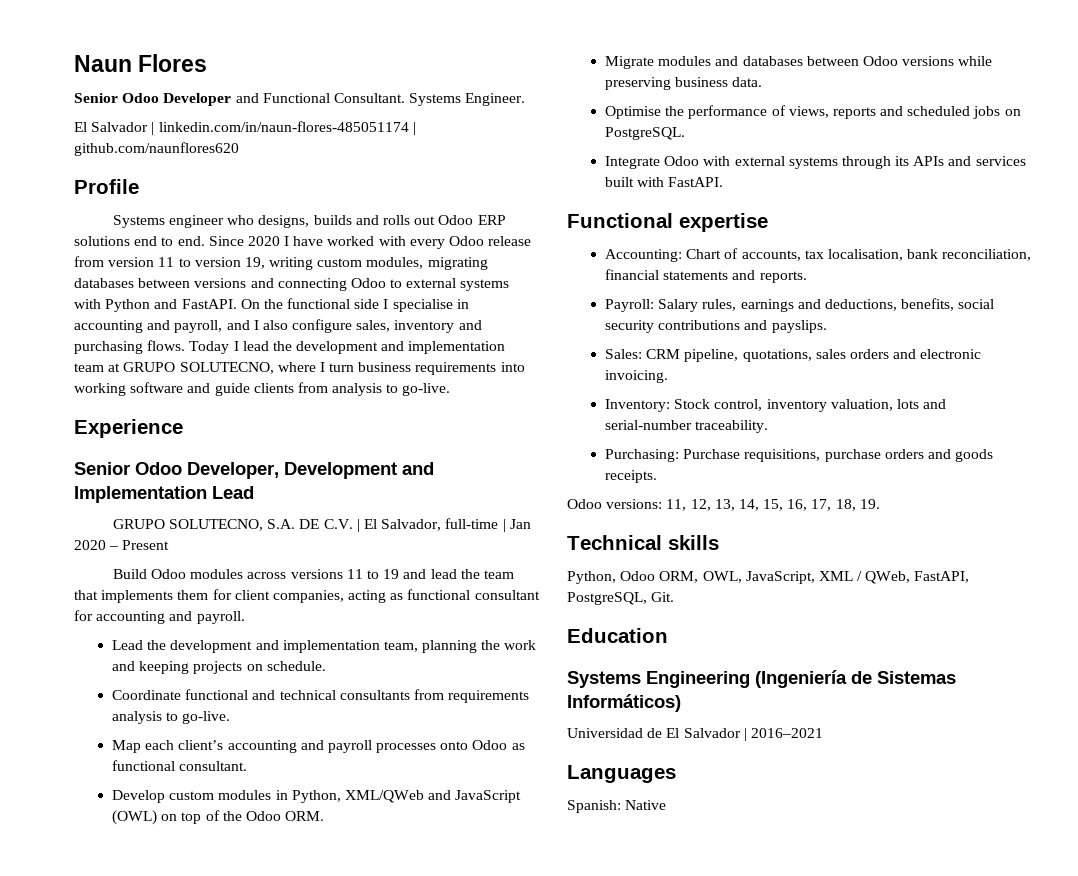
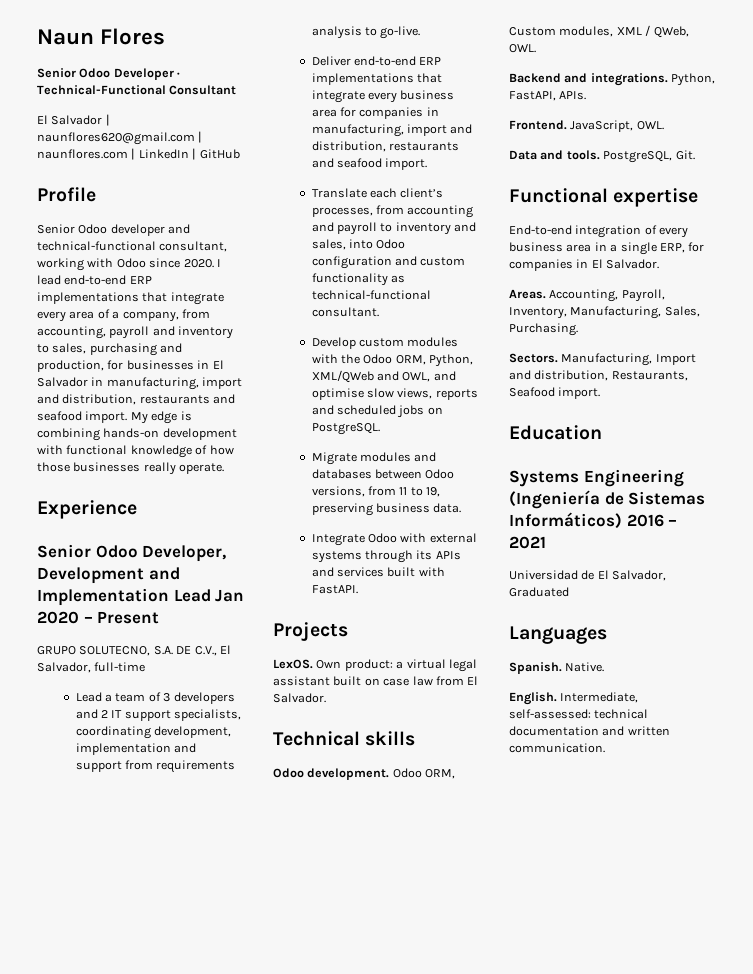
[235,93,526,106] [74,121,416,135] [74,142,239,156] [74,179,139,194] [112,215,506,228] [74,236,532,249] [74,256,488,270] [74,278,510,291] [74,298,469,312] [74,319,482,333] [74,340,506,354] [74,362,525,375] [74,382,451,396] and Functional Consultant. Systems Engineer. // El Salvador | linkedin.com/in/naun-flores-485051174 | github.com/naunflores620 // Profile // Systems engineer who designs, builds and rolls out Odoo ERP solutions end to end. Since 2020 I have worked with every Odoo release from version 11 to version 19, writing custom modules, migrating databases between versions and connecting Odoo to external systems with Python and FastAPI. On the functional side I specialise in accounting and payroll, and I also configure sales, inventory and purchasing flows. Today I lead the development and implementation team at GRUPO SOLUTECNO, where I turn business requirements into working software and guide clients from analysis to go-live. -> [177,72,181,77] [37,85,237,95] [37,114,110,126] [37,131,203,145] [37,148,240,160] [37,187,96,202] [37,224,191,236] [37,241,228,252] [37,258,221,271] [37,275,152,285] [37,292,224,305] [37,309,210,322] [37,326,234,339] [37,343,183,356] [37,360,224,372] [37,377,243,390] [37,394,236,405] [37,411,192,424] [37,428,237,441] [37,445,234,458] [37,462,225,475] · Technical-Functional Consultant // El Salvador | naunflores620@gmail.com | naunflores.com | LinkedIn | GitHub // Profile // Senior Odoo developer and technical-functional consultant, working with Odoo since 2020. I lead end-to-end ERP implementations that integrate every area of a company, from accounting, payroll and inventory to sales, purchasing and production, for businesses in El Salvador in manufacturing, import and distribution, restaurants and seafood import. My edge is combining hands-on development with functional knowledge of how those businesses really operate.
(254, 492) none -> [215,589,245,602] [37,611,160,624] Jan 2020 – Present
[323,519,360,532] C.V. | -> [194,646,217,656] C.V.,
[502,519,531,532] [74,540,170,550] [112,569,514,579] [74,589,540,603] [74,610,245,624] [111,640,537,653] [111,661,326,674] [111,689,410,700] | Jan 2020 – Present // Build Odoo modules across versions 11 to 19 and lead the team that implements them for client companies, acting as functional consultant for accounting and payroll. // Lead the development and implementation team, planning the work and keeping projects on schedule. // Coordinate functional and technical consultants -> [75,692,235,704] [75,709,242,721] [75,726,232,739] [75,743,197,755] [75,761,122,772] // Lead a team of 3 developers and 2 IT support specialists, coordinating development, implementation and support
[111,740,525,753] [111,760,248,771] [111,790,522,803] [111,810,325,825] Map each client’s accounting and payroll processes onto Odoo as functional consultant. // Develop custom modules in Python, XML/QWeb and JavaScript (OWL) on top of the Odoo ORM. -> [311,56,442,66] [311,73,443,85] [311,90,455,103] [311,107,439,119] [311,124,473,137] [311,141,460,152] [311,158,428,170] [311,188,444,198] [311,205,474,218] [311,222,477,235] [311,239,406,250] [311,256,466,269] [311,273,406,286] [311,290,431,300] [311,307,379,317] [311,337,459,349] [311,354,474,367] [311,370,456,383] [311,388,478,400] [311,405,443,418] [311,423,380,435] Deliver end-to-end ERP implementations that integrate every business area for companies in manufacturing, import and distribution, restaurants and seafood import. // Translate each client’s processes, from accounting and payroll to inventory and sales, into Odoo configuration and custom functionality as technical-functional consultant. // Develop custom modules with the Odoo ORM, Python, XML/QWeb and OWL, and optimise slow views, reports and scheduled jobs on PostgreSQL.
[902,56,993,66] [604,77,763,90] [604,105,1021,119] [604,127,685,140] versions while preserving business data. // Optimise the performance of views, reports and scheduled jobs on PostgreSQL. -> [311,486,441,497] [311,503,462,516] versions, from 11 to 19, preserving business data.
[567,213,768,232] [604,248,1032,262] [604,269,807,283] [604,298,995,312] [604,320,827,333] [604,349,982,362] [604,370,668,383] [604,399,947,412] [604,420,769,433] [604,449,994,462] [604,470,657,483] [567,499,880,511] [567,535,719,550] [567,571,970,584] [567,592,675,605] Functional expertise // Accounting: Chart of accounts, tax localisation, bank reconciliation, financial statements and reports. // Payroll: Salary rules, earnings and deductions, benefits, social security contributions and payslips. // Sales: CRM pipeline, quotations, sales orders and electronic invoicing. // Inventory: Stock control, inventory valuation, lots and serial-number traceability. // Purchasing: Purchase requisitions, purchase orders and goods receipts. // Odoo versions: 11, 12, 13, 14, 15, 16, 17, 18, 19. // Technical skills // Python, Odoo ORM, OWL, JavaScript, XML / QWeb, FastAPI, PostgreSQL, Git. -> [273,622,348,641] [273,659,477,672] [273,676,479,686] [273,693,326,703] [273,731,416,746] [273,768,456,780] [509,25,689,38] [509,44,536,53] [509,73,716,86] [509,91,587,101] [509,120,664,132] [509,150,695,163] [509,188,699,207] [509,225,689,238] [509,242,705,255] [509,259,660,271] [509,289,665,302] [509,306,700,319] [509,323,578,336] [509,353,696,366] [509,370,688,381] [509,387,601,399] Projects // LexOS. Own product: a virtual legal assistant built on case law from El Salvador. // Technical skills // Odoo development. Odoo ORM, Custom modules, XML / QWeb, OWL. // Backend and integrations. Python, FastAPI, APIs. // Frontend. JavaScript, OWL. // Data and tools. PostgreSQL, Git. // Functional expertise // End-to-end integration of every business area in a single ERP, for companies in El Salvador. // Areas. Accounting, Payroll, Inventory, Manufacturing, Sales, Purchasing. // Sectors. Manufacturing, Import and distribution, Restaurants, Seafood import.
(681, 703) none -> [626,514,678,527] [509,536,546,549] 2016 – 2021
[683,728,823,741] [567,765,676,783] [567,800,667,813] Salvador | 2016–2021 // Languages // Spanish: Native -> [612,570,667,581] [509,587,569,597] [509,626,607,644] [509,662,605,674] [509,692,639,705] [509,709,649,719] [509,726,670,736] [509,743,605,753] Salvador, Graduated // Languages // Spanish. Native. // English. Intermediate, self-assessed: technical documentation and written communication.

